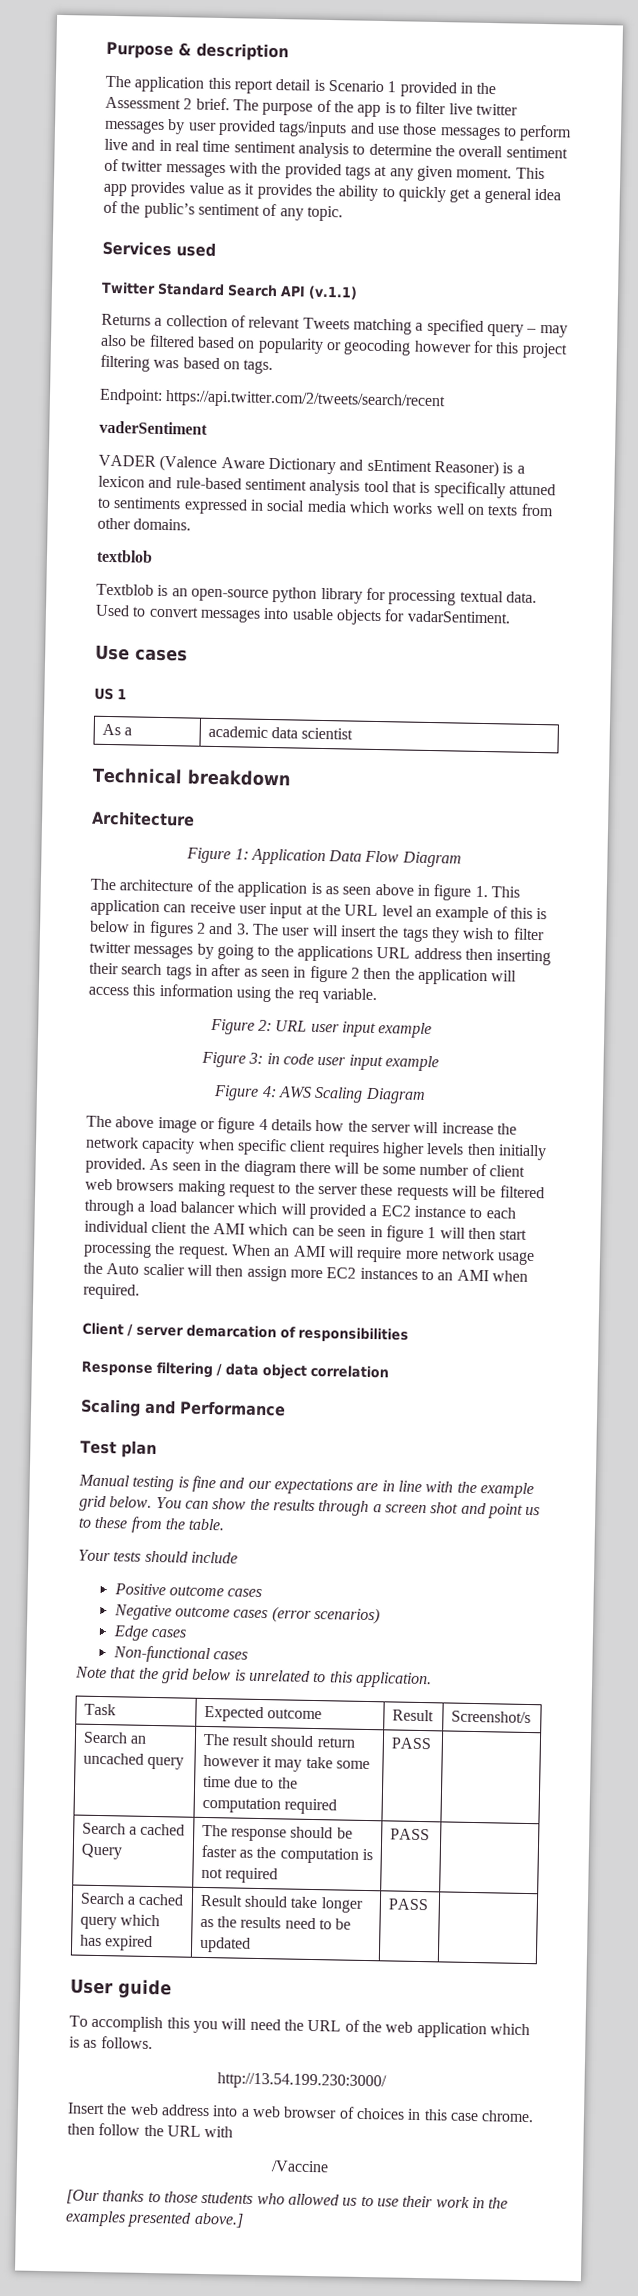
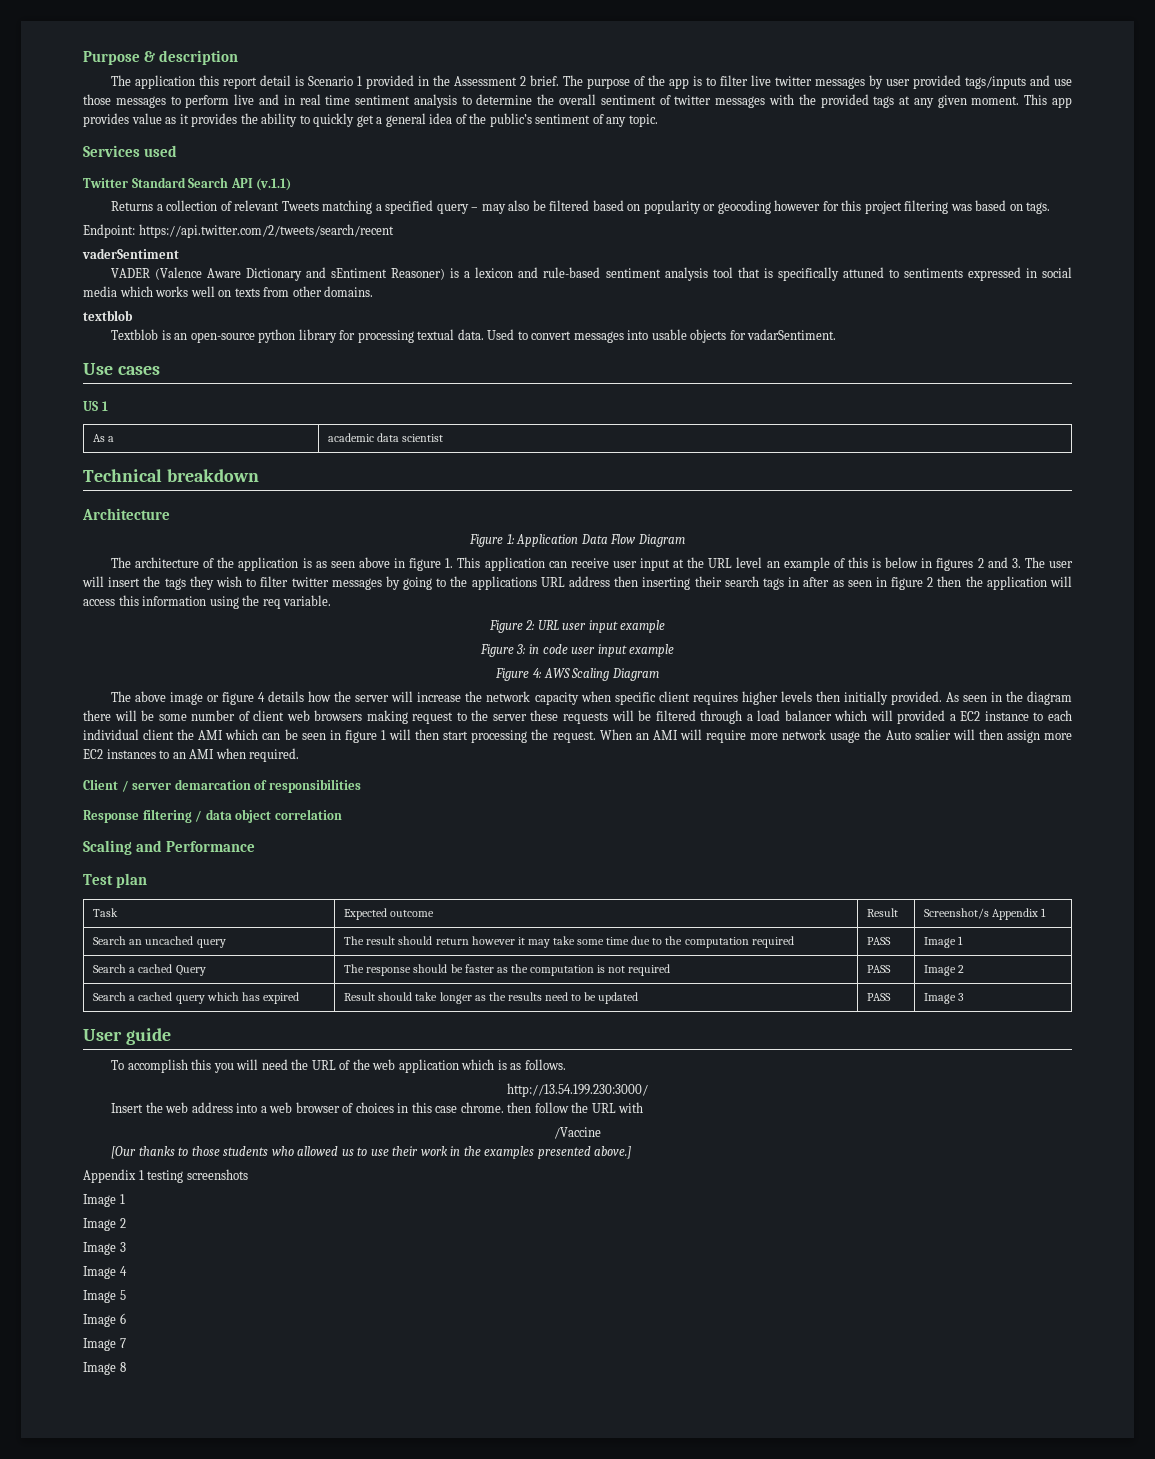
[78,1474,534,1499] [79,1495,541,1519] [78,1516,226,1534] [78,1549,238,1564] [113,1583,263,1598] [113,1604,380,1625] [112,1625,186,1641] [112,1645,248,1664] [75,1666,432,1689] // Manual testing is fine and our expectations are in line with the example grid below. You can show the results through a screen shot and point us to these from the table. // Your tests should include // Positive outcome cases // Negative outcome cases (error scenarios) // Edge cases // Non-functional cases // Note that the grid below is unrelated to this application. -> (148, 880) none
(531, 1717) none -> [992,908,1047,920] Appendix 1
(431, 1743) none -> [924,936,964,948] Image 1
(430, 1834) none -> [924,965,965,976] Image 2
(428, 1904) none -> [924,993,965,1004] Image 3
(244, 2220) none -> [83,1169,248,1183] [83,1194,125,1207] [83,1218,126,1231] [83,1242,126,1255] [83,1266,127,1279] [83,1290,126,1303] [83,1313,126,1327] [83,1338,126,1351] [83,1362,126,1375] // Appendix 1 testing screenshots // Image 1 // Image 2 // Image 3 // Image 4 // Image 5 // Image 6 // Image 7 // Image 8

